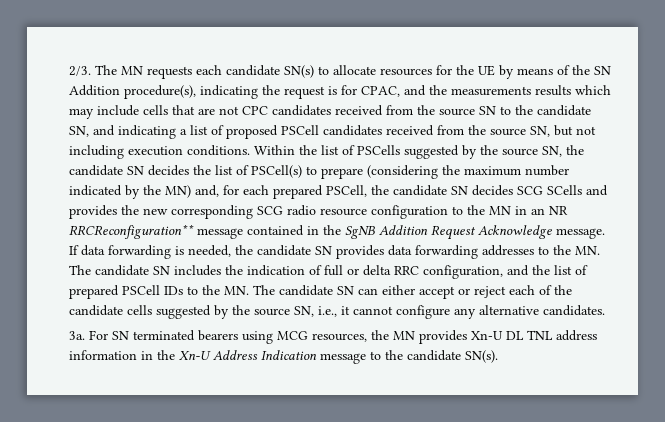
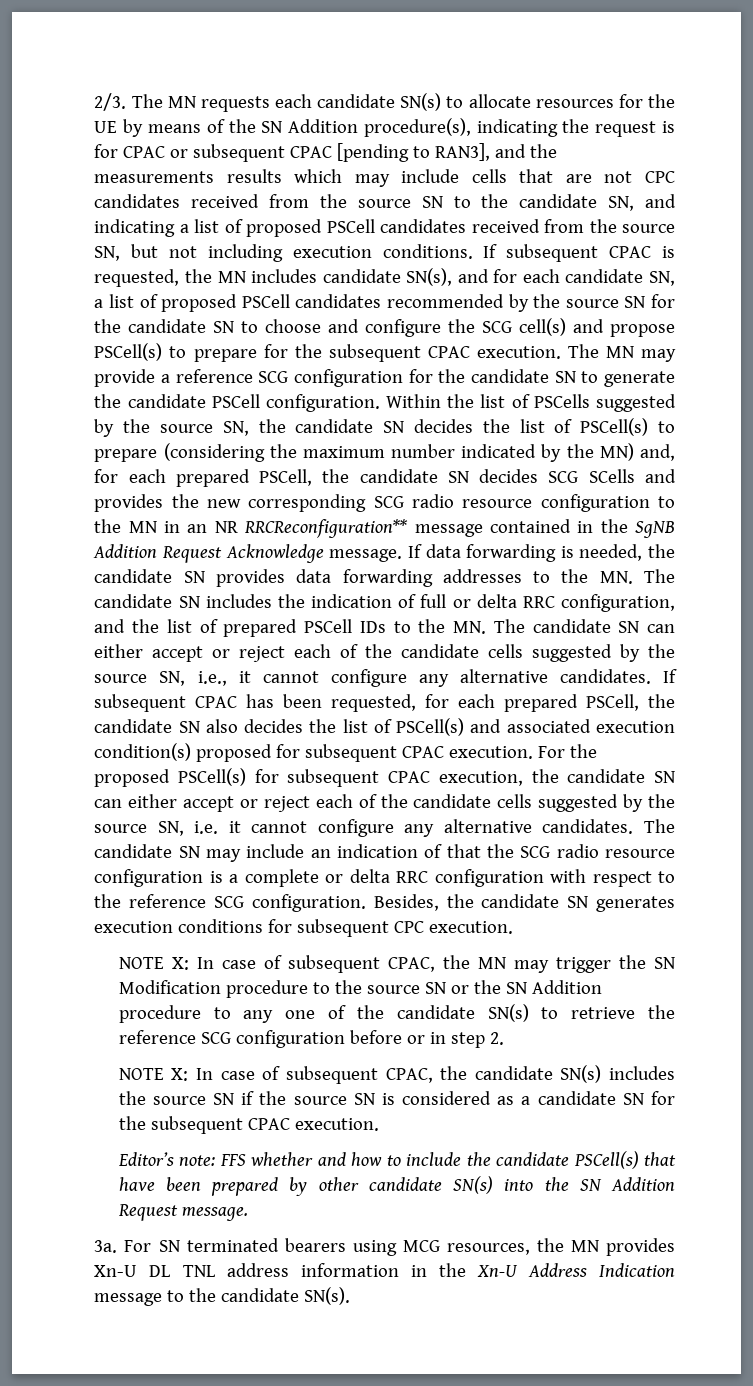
[361,86,401,97] CPAC, -> [123,143,491,162] CPAC or subsequent CPAC [pending to RAN3],
(251, 150) none -> [483,244,676,262] [94,268,675,287] [94,294,675,312] [94,318,676,337] [94,343,676,362] [94,369,675,387] [94,394,380,412] If subsequent CPAC is requested, the MN includes candidate SN(s), and for each candidate SN, a list of proposed PSCell candidates recommended by the source SN for the candidate SN to choose and configure the SCG cell(s) and propose PSCell(s) to prepare for the subsequent CPAC execution. The MN may provide a reference SCG configuration for the candidate SN to generate the candidate PSCell configuration.
(606, 310) none -> [662,669,677,683] [94,694,675,712] [94,718,676,736] [94,743,598,762] [94,768,675,787] [94,794,676,812] [94,819,675,837] [94,844,675,862] [94,869,675,887] [94,894,675,912] [94,919,514,937] [118,955,675,973] [118,980,602,998] [118,1004,675,1023] [118,1030,504,1048] [118,1065,675,1084] [118,1091,675,1105] [118,1116,379,1134] [117,1151,676,1169] [118,1176,675,1196] [117,1204,248,1221] If subsequent CPAC has been requested, for each prepared PSCell, the candidate SN also decides the list of PSCell(s) and associated execution condition(s) proposed for subsequent CPAC execution. For the proposed PSCell(s) for subsequent CPAC execution, the candidate SN can either accept or reject each of the candidate cells suggested by the source SN, i.e. it cannot configure any alternative candidates. The candidate SN may include an indication of that the SCG radio resource configuration is a complete or delta RRC configuration with respect to the reference SCG configuration. Besides, the candidate SN generates execution conditions for subsequent CPC execution. // NOTE X: In case of subsequent CPAC, the MN may trigger the SN Modification procedure to the source SN or the SN Addition procedure to any one of the candidate SN(s) to retrieve the reference SCG configuration before or in step 2. // NOTE X: In case of subsequent CPAC, the candidate SN(s) includes the source SN if the source SN is considered as a candidate SN for the subsequent CPAC execution. // Editor’s note: FFS whether and how to include the candidate PSCell(s) that have been prepared by other candidate SN(s) into the SN Addition Request message.

